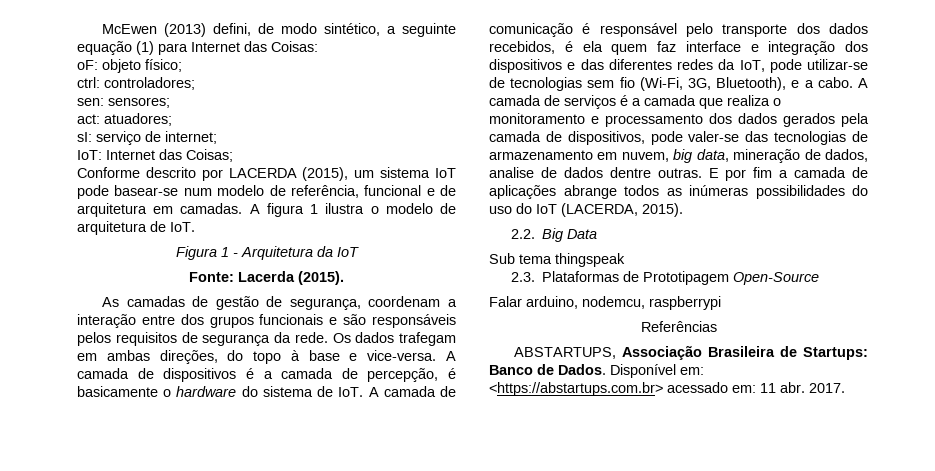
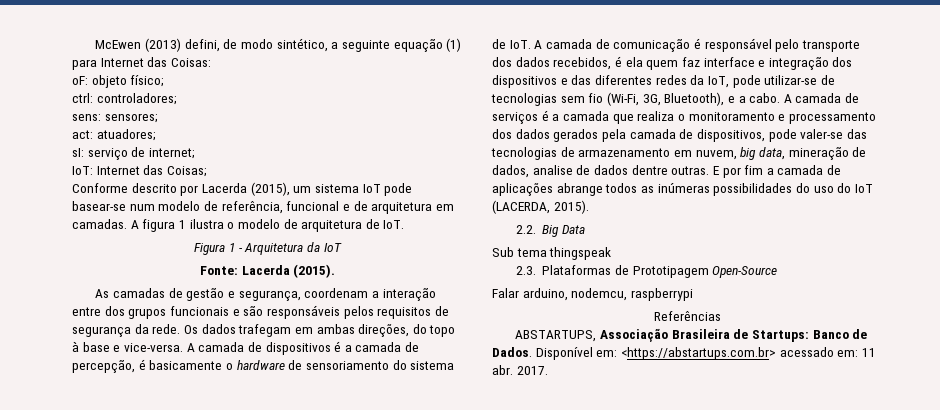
[77,98,104,106] sen: -> [72,114,101,121] sens:
[228,168,297,178] LACERDA -> [201,183,247,193] Lacerda
[266,296,283,307] de -> [228,291,236,298] e
(237, 391) none -> [288,360,389,370] de sensoriamento

